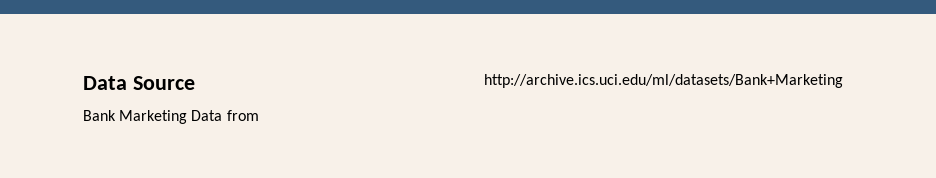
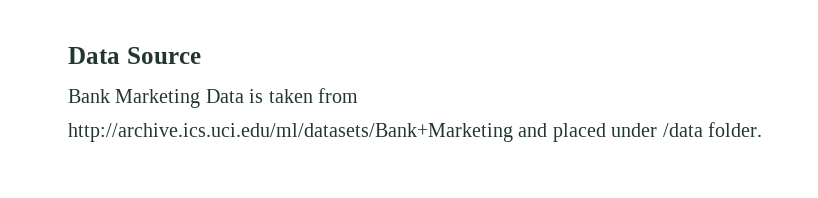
[226,110,259,121] [484,74,843,88] from http://archive.ics.uci.edu/ml/datasets/Bank+Marketing -> [249,88,358,103] [68,122,762,142] is taken from http://archive.ics.uci.edu/ml/datasets/Bank+Marketing and placed under /data folder.

